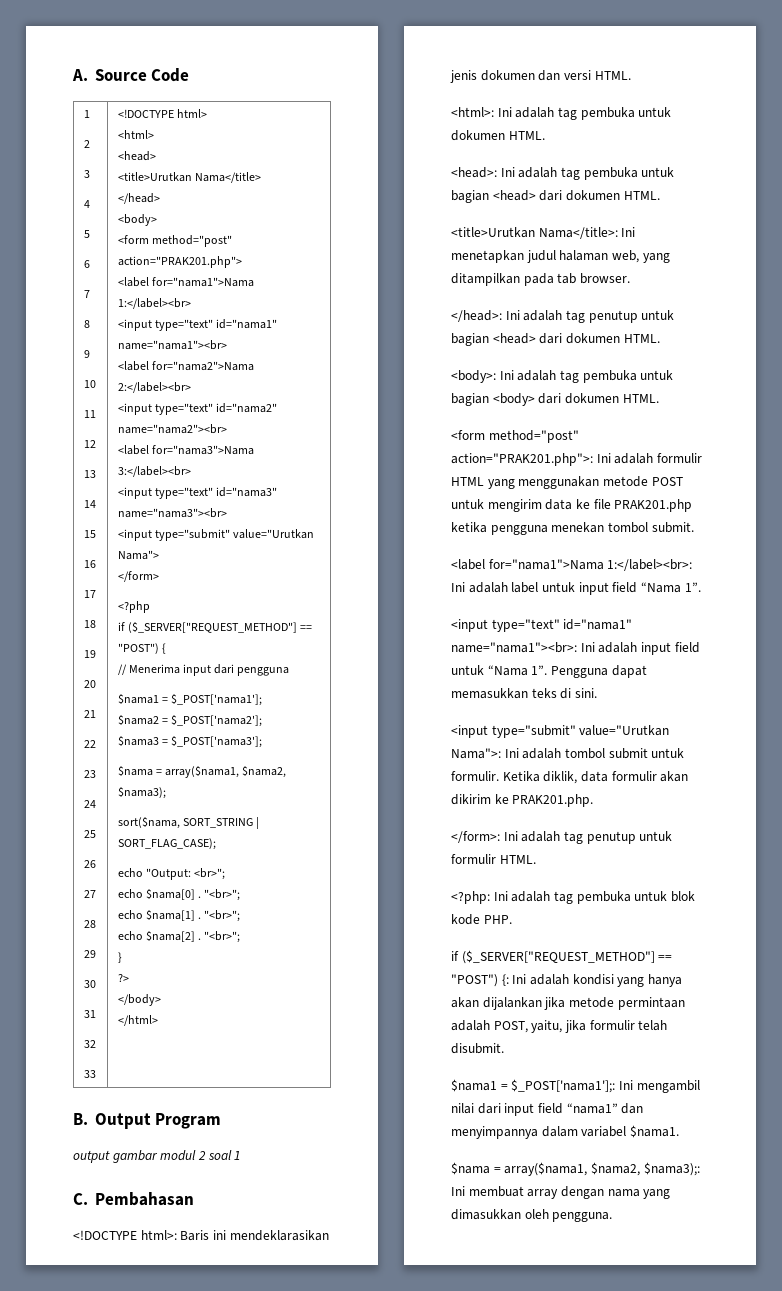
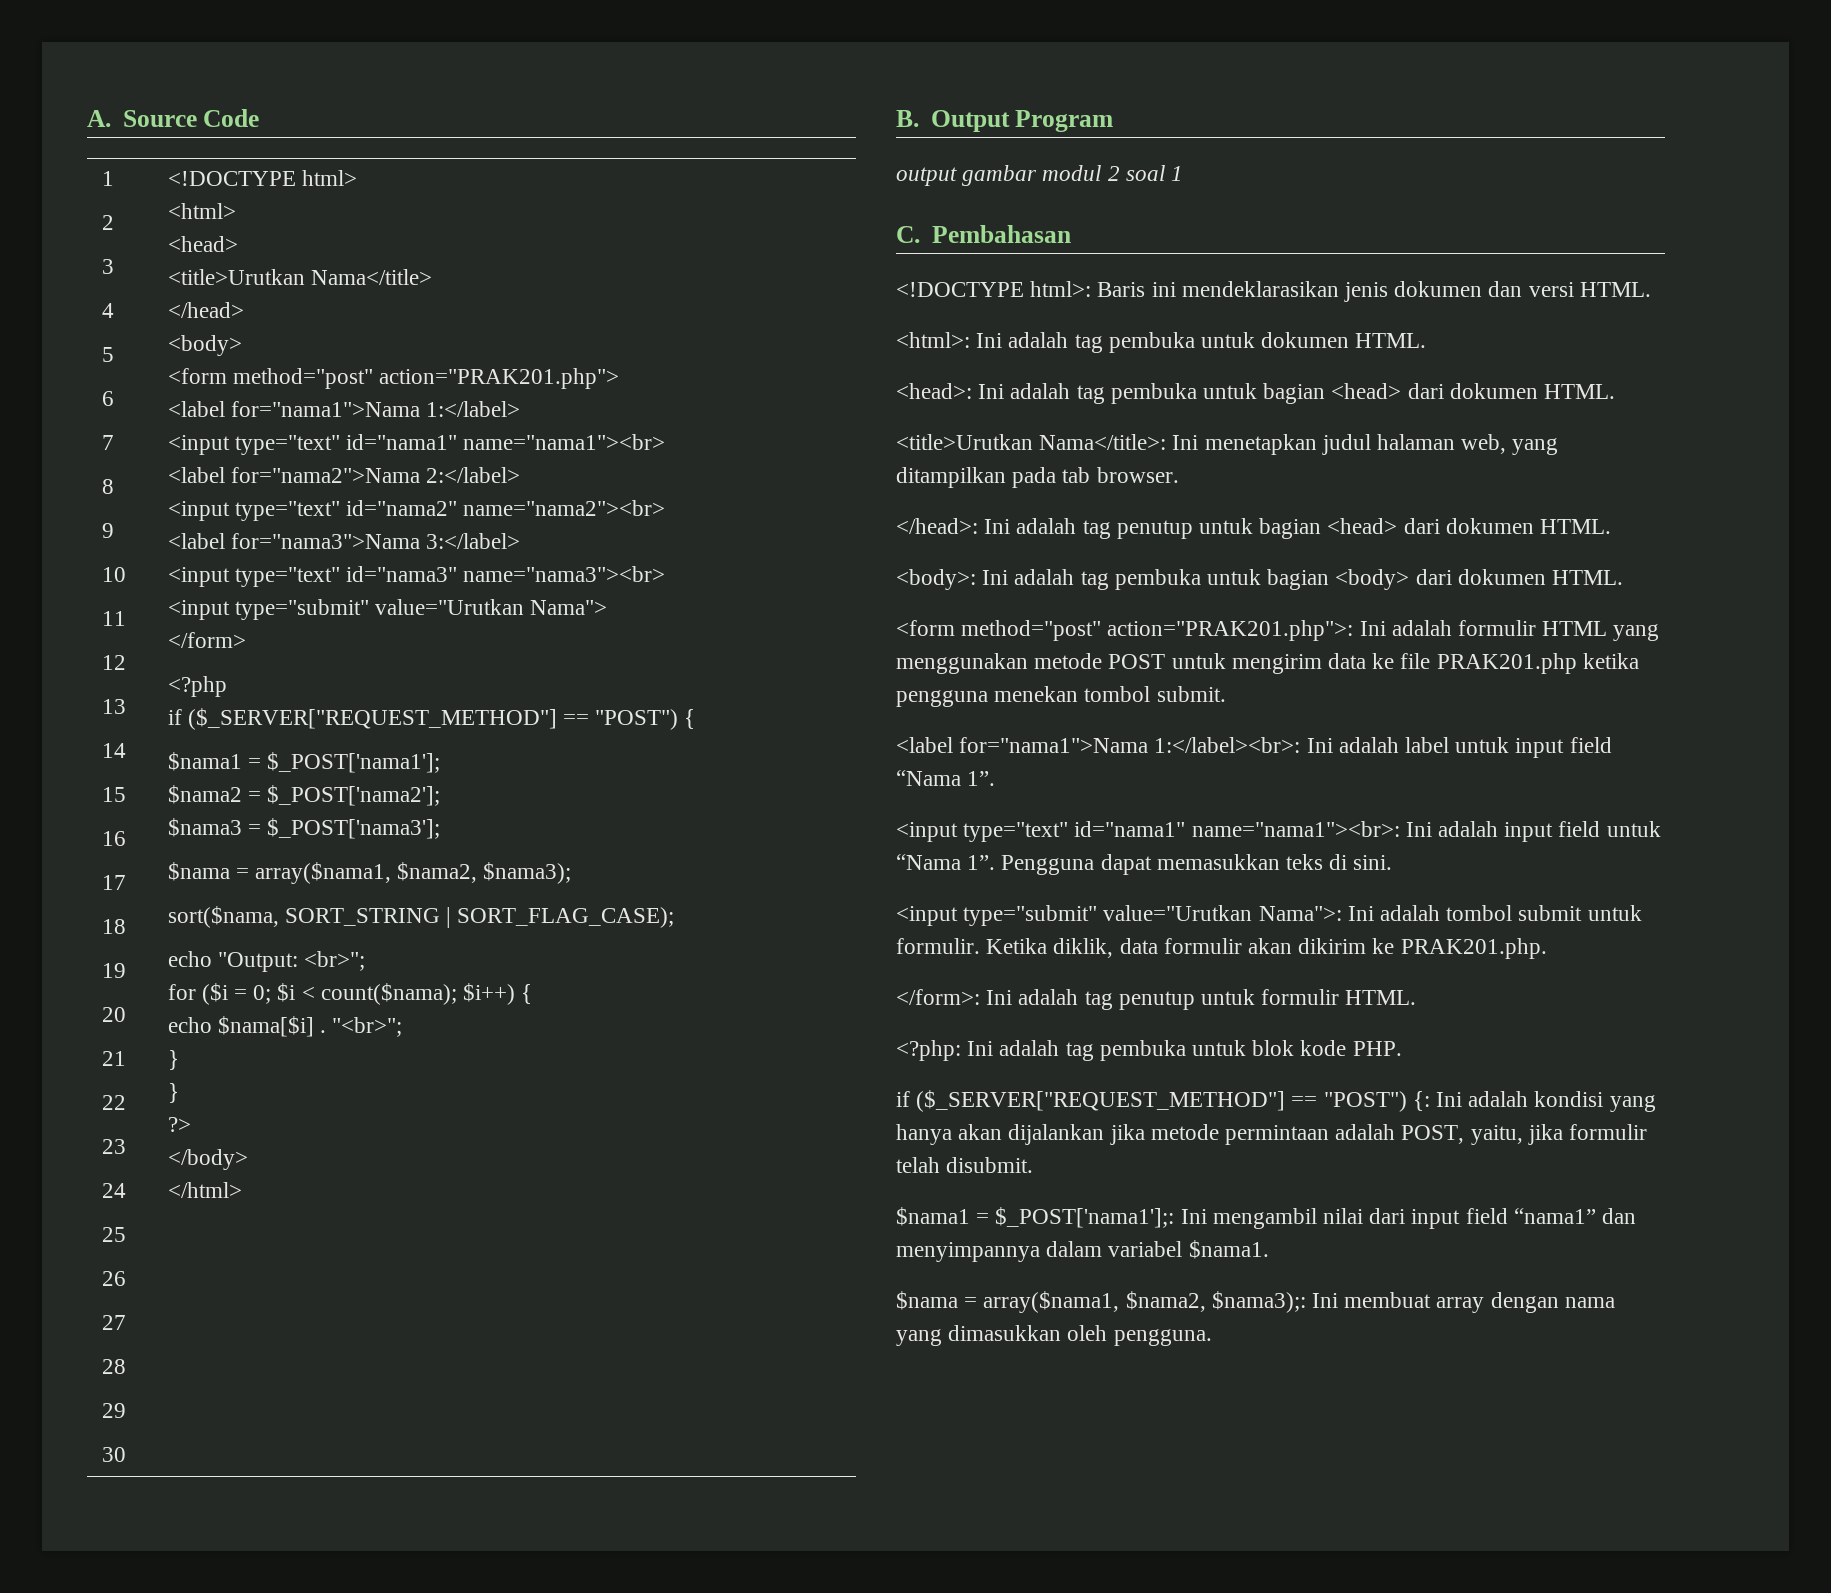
[83,1010,96,1018] [83,1040,96,1048] [83,1070,96,1078] // 31 // 32 // 33 -> (126, 1454) none
[117,298,191,309] 1:</label><br> -> [425,401,520,417] 1:</label>
[117,382,191,393] 2:</label><br> -> [425,467,520,483] 2:</label>
[117,466,191,477] 3:</label><br> -> [425,533,520,549] 3:</label>
[117,664,290,676] // // Menerima input dari pengguna -> (696, 719) none
[117,889,241,901] [117,910,241,922] [117,931,241,943] // echo $nama[0] . "<br>"; // echo $nama[1] . "<br>"; // echo $nama[2] . "<br>"; -> [167,983,533,1005] [167,1016,403,1037] [167,1050,179,1070] // for ($i = 0; $i < count($nama); $i++) { // echo $nama[$i] . "<br>"; // }

